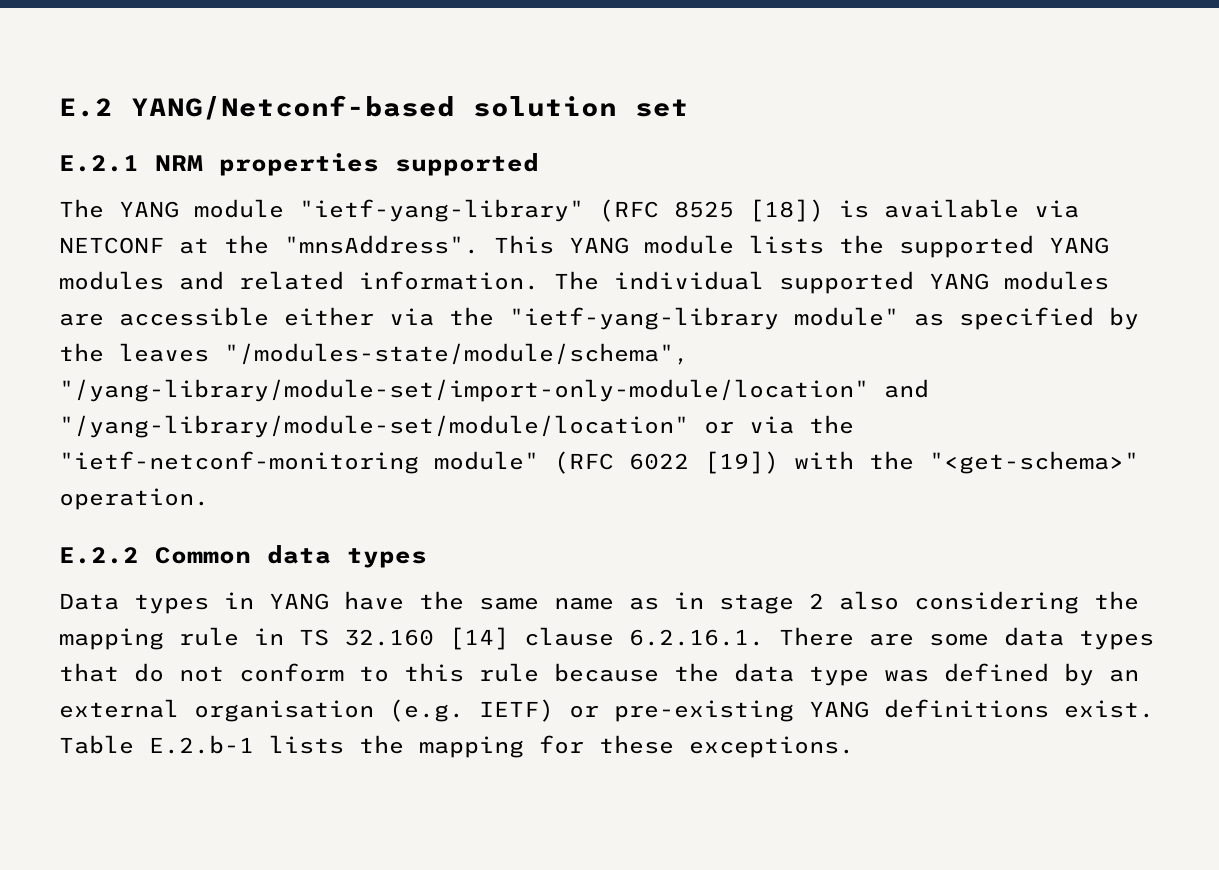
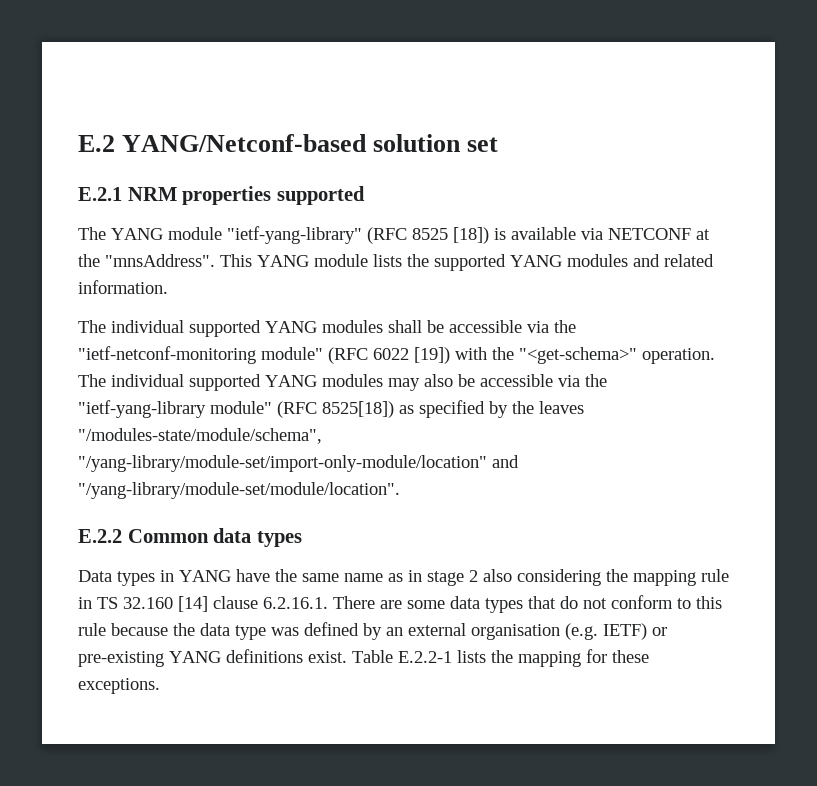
[554,271,1109,294] [59,307,1139,330] [59,343,689,365] [59,379,929,402] [59,415,734,438] The individual supported YANG modules are accessible either via the "ietf-yang-library module" as specified by the leaves "/modules-state/module/schema", "/yang-library/module-set/import-only-module/location" and "/yang-library/module-set/module/location" or -> [78,320,522,337] // The individual supported YANG modules shall be accessible
(209, 499) none -> [78,374,607,391] [78,400,584,418] [78,428,322,444] [78,455,519,472] [78,482,400,499] The individual supported YANG modules may also be accessible via the "ietf-yang-library module" (RFC 8525[18]) as specified by the leaves "/modules-state/module/schema", "/yang-library/module-set/import-only-module/location" and "/yang-library/module-set/module/location".
[149,735,254,754] E.2.b-1 -> [398,651,452,663] E.2.2-1

